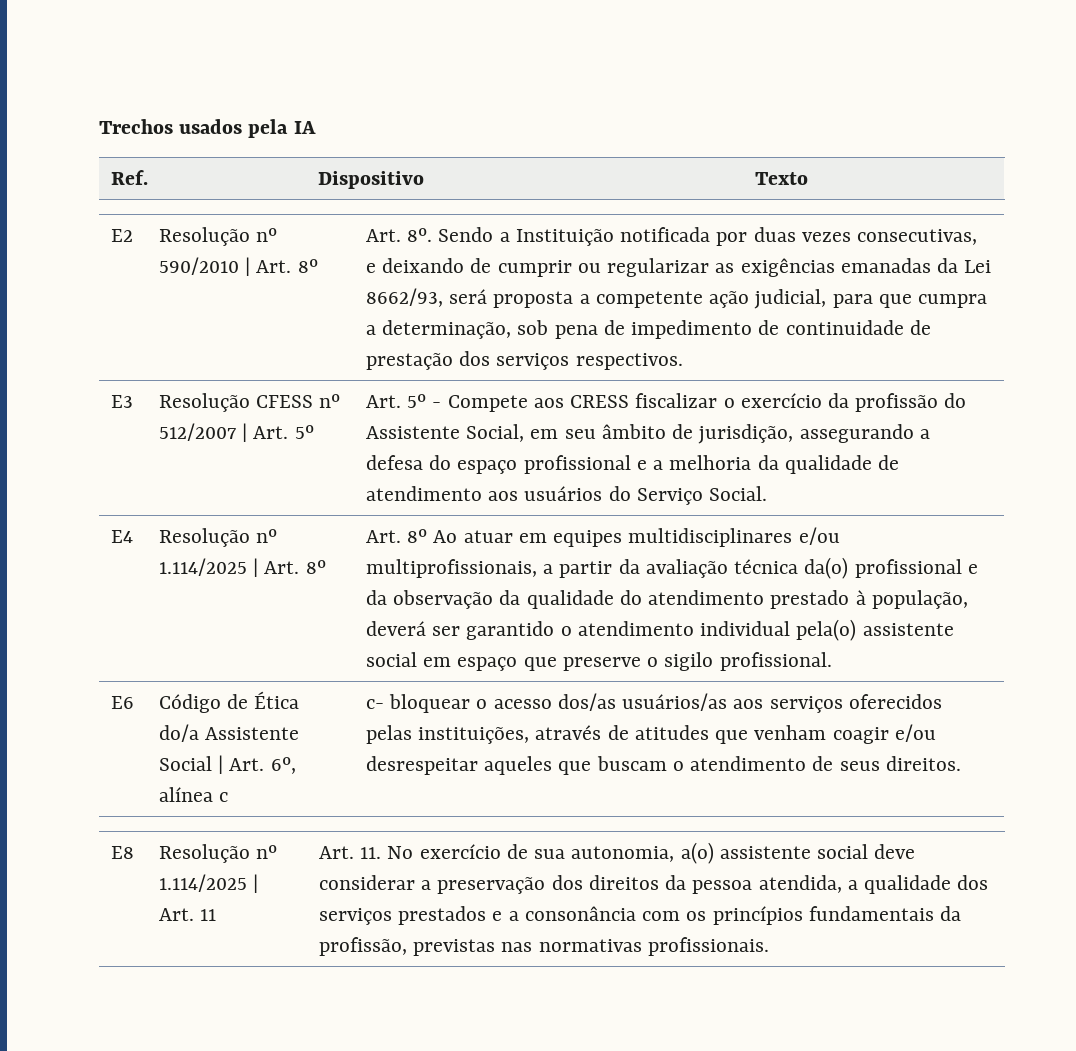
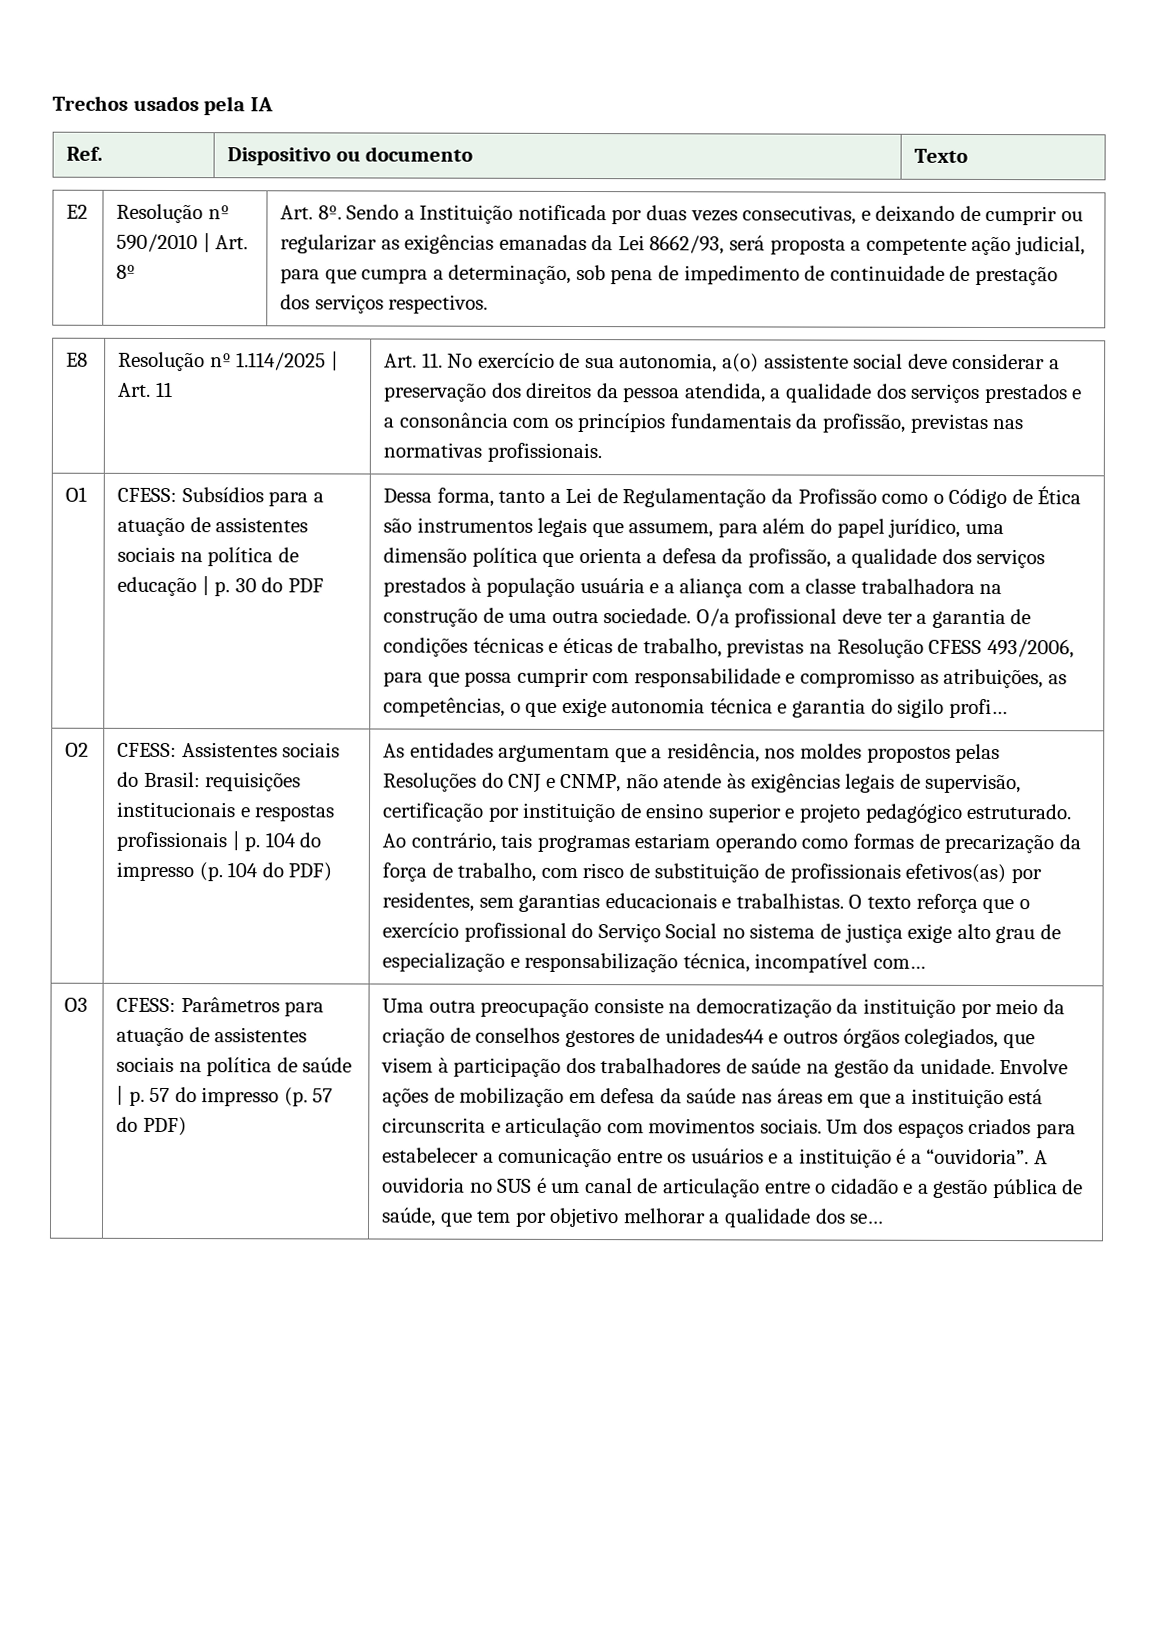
(425, 180) none -> [335,146,474,162] ou documento
[111,395,134,408] [159,393,341,412] [159,423,314,442] [366,393,967,412] [366,424,930,444] [366,455,899,474] [366,486,768,505] [111,530,134,543] [159,528,278,547] [159,558,326,577] [366,527,840,547] [366,557,978,579] [366,590,968,609] [366,619,954,641] [366,652,832,671] [111,696,135,709] [159,691,300,713] [159,724,300,742] [159,755,296,774] [159,787,229,802] [366,693,942,713] [366,724,936,744] [366,756,961,775] // E3 | Resolução CFESS nº 512/2007 | Art. 5º | Art. 5º - Compete aos CRESS fiscalizar o exercício da profissão do Assistente Social, em seu âmbito de jurisdição, assegurando a defesa do espaço profissional e a melhoria da qualidade de atendimento aos usuários do Serviço Social. // E4 | Resolução nº 1.114/2025 | Art. 8º | Art. 8º Ao atuar em equipes multidisciplinares e/ou multiprofissionais, a partir da avaliação técnica da(o) profissional e da observação da qualidade do atendimento prestado à população, deverá ser garantido o atendimento individual pela(o) assistente social em espaço que preserve o sigilo profissional. // E6 | Código de Ética do/a Assistente Social | Art. 6º, alínea c | c- bloquear o acesso dos/as usuários/as aos serviços oferecidos pelas instituições, através de atitudes que venham coagir e/ou desrespeitar aqueles que buscam o atendimento de seus direitos. -> (489, 304) none
(769, 946) none -> [65,486,88,502] [117,487,324,507] [117,516,309,537] [117,546,299,567] [117,576,324,597] [383,486,1082,509] [383,517,1004,538] [383,547,1046,569] [383,577,1003,598] [383,607,1032,629] [383,637,1074,659] [383,667,1067,689] [383,697,1008,719] [65,742,90,757] [117,742,341,758] [117,771,302,792] [116,801,336,822] [116,831,322,852] [116,861,333,882] [383,742,1001,764] [383,772,1022,794] [382,802,1073,823] [382,832,1081,854] [382,862,1042,884] [382,892,1030,914] [382,922,1061,944] [382,952,926,973] [64,997,89,1012] [116,997,325,1017] [116,1026,308,1047] [116,1056,353,1077] [116,1085,334,1107] [116,1116,187,1137] [382,997,1065,1019] [382,1027,1035,1049] [381,1057,1069,1078] [382,1087,1044,1109] [382,1117,1076,1139] [382,1147,1048,1168] [382,1177,1084,1199] [381,1207,885,1228] // O1 | CFESS: Subsídios para a atuação de assistentes sociais na política de educação | p. 30 do PDF | Dessa forma, tanto a Lei de Regulamentação da Profissão como o Código de Ética são instrumentos legais que assumem, para além do papel jurídico, uma dimensão política que orienta a defesa da profissão, a qualidade dos serviços prestados à população usuária e a aliança com a classe trabalhadora na construção de uma outra sociedade. O/a profissional deve ter a garantia de condições técnicas e éticas de trabalho, previstas na Resolução CFESS 493/2006, para que possa cumprir com responsabilidade e compromisso as atribuições, as competências, o que exige autonomia técnica e garantia do sigilo profi… // O2 | CFESS: Assistentes sociais do Brasil: requisições institucionais e respostas profissionais | p. 104 do impresso (p. 104 do PDF) | As entidades argumentam que a residência, nos moldes propostos pelas Resoluções do CNJ e CNMP, não atende às exigências legais de supervisão, certificação por instituição de ensino superior e projeto pedagógico estruturado. Ao contrário, tais programas estariam operando como formas de precarização da força de trabalho, com risco de substituição de profissionais efetivos(as) por residentes, sem garantias educacionais e trabalhistas. O texto reforça que o exercício profissional do Serviço Social no sistema de justiça exige alto grau de especialização e responsabilização técnica, incompatível com… // O3 | CFESS: Parâmetros para atuação de assistentes sociais na política de saúde | p. 57 do impresso (p. 57 do PDF) | Uma outra preocupação consiste na democratização da instituição por meio da criação de conselhos gestores de unidades44 e outros órgãos colegiados, que visem à participação dos trabalhadores de saúde na gestão da unidade. Envolve ações de mobilização em defesa da saúde nas áreas em que a instituição está circunscrita e articulação com movimentos sociais. Um dos espaços criados para estabelecer a comunicação entre os usuários e a instituição é a “ouvidoria”. A ouvidoria no SUS é um canal de articulação entre o cidadão e a gestão pública de saúde, que tem por objetivo melhorar a qualidade dos se…

